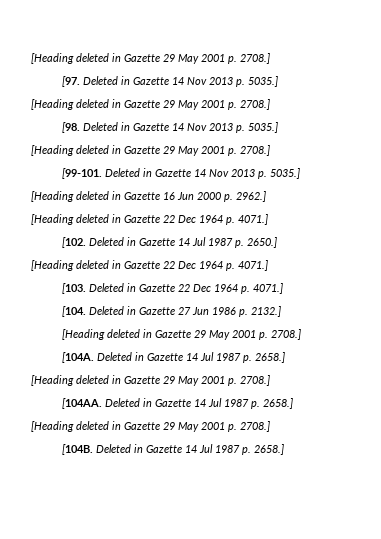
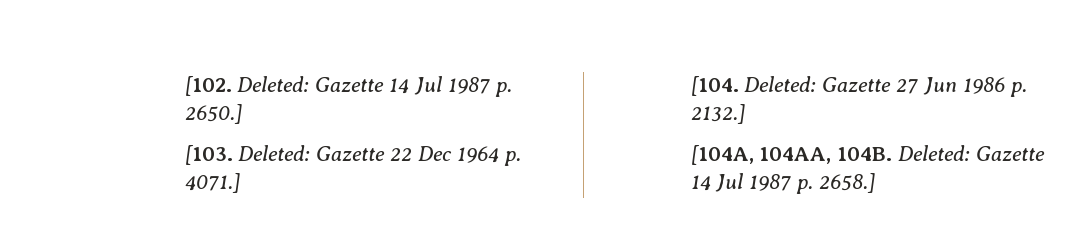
[31,53,270,64] [61,76,278,87] [31,99,270,110] [61,122,278,133] [31,145,270,156] [61,168,300,179] [31,191,266,202] [31,214,268,225] [61,237,136,248] [Heading deleted in Gazette 29 May 2001 p. 2708.] // [97. Deleted in Gazette 14 Nov 2013 p. 5035.] // [Heading deleted in Gazette 29 May 2001 p. 2708.] // [98. Deleted in Gazette 14 Nov 2013 p. 5035.] // [Heading deleted in Gazette 29 May 2001 p. 2708.] // [99-101. Deleted in Gazette 14 Nov 2013 p. 5035.] // [Heading deleted in Gazette 16 Jun 2000 p. 2962.] // [Heading deleted in Gazette 22 Dec 1964 p. 4071.] // [102. Deleted in -> [184,76,310,96] [102. Deleted:
[31,260,268,271] // [Heading deleted in Gazette 22 Dec 1964 p. 4071.] -> (242, 114) none
[88,283,136,292] Deleted in -> [238,145,311,161] Deleted:
[88,306,136,315] Deleted in -> [744,76,817,92] Deleted:
[61,329,301,340] [61,352,285,363] [31,375,270,386] [61,398,293,409] [31,421,270,432] [61,444,284,455] [Heading deleted in Gazette 29 May 2001 p. 2708.] // [104A. Deleted in Gazette 14 Jul 1987 p. 2658.] // [Heading deleted in Gazette 29 May 2001 p. 2708.] // [104AA. Deleted in Gazette 14 Jul 1987 p. 2658.] // [Heading deleted in Gazette 29 May 2001 p. 2708.] // [104B. Deleted in Gazette 14 Jul 1987 p. 2658.] -> [690,145,1045,165] [690,173,875,194] [104A, 104AA, 104B. Deleted: Gazette 14 Jul 1987 p. 2658.]

